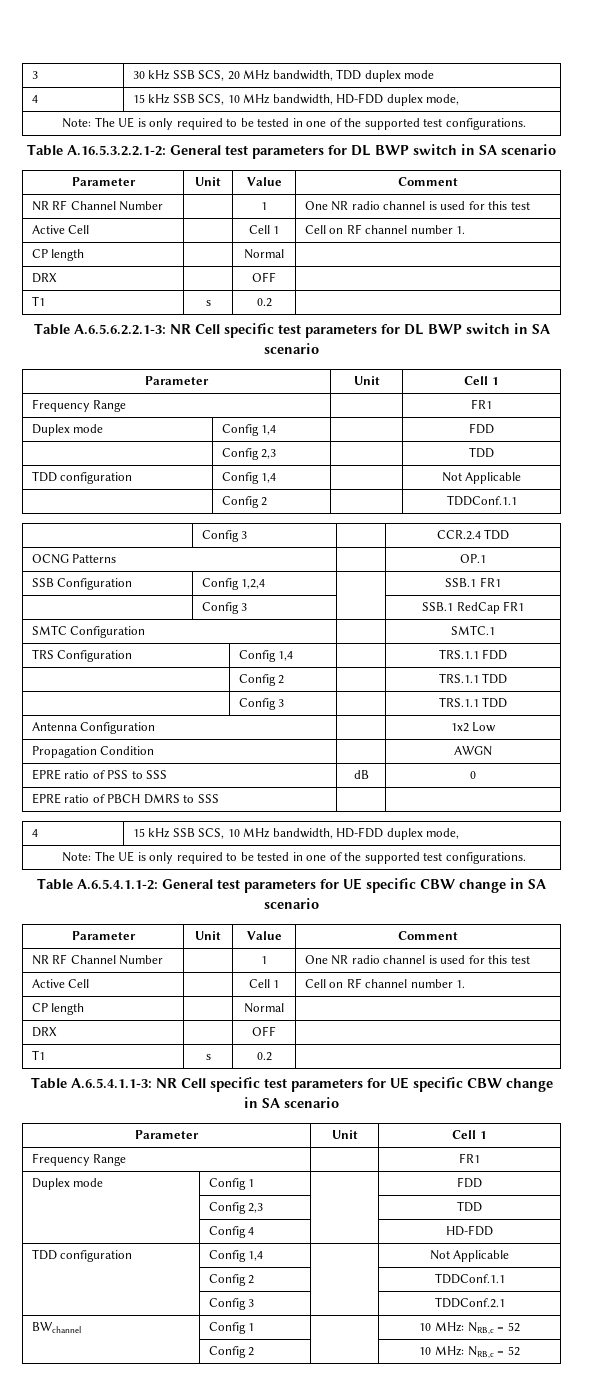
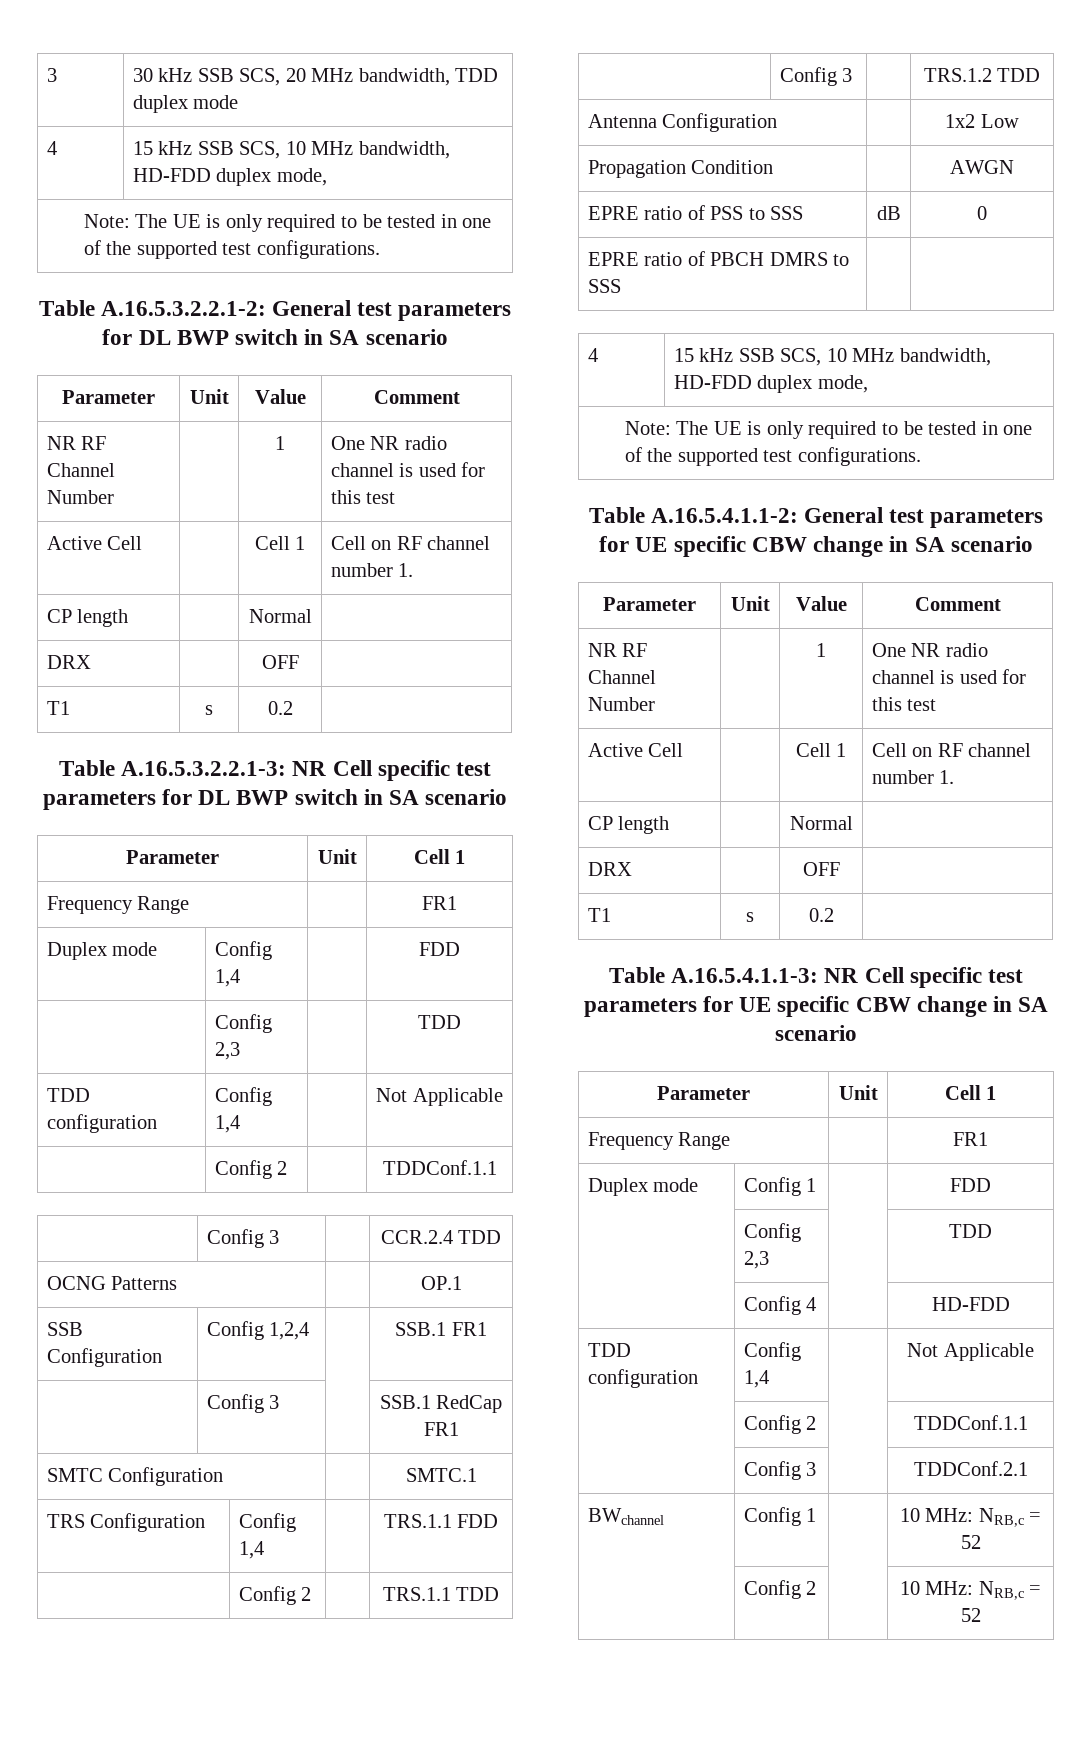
[73,324,166,335] A.6.5.6.2.2.1-3: -> [121,761,287,776] A.16.5.3.2.2.1-3:
[438,697,479,707] TRS.1.1 -> [923,68,992,82] TRS.1.2
[77,879,158,890] A.6.5.4.1.1-2: -> [650,508,798,523] A.16.5.4.1.1-2:
[70,1078,152,1089] A.6.5.4.1.1-3: -> [671,968,819,983] A.16.5.4.1.1-3:

